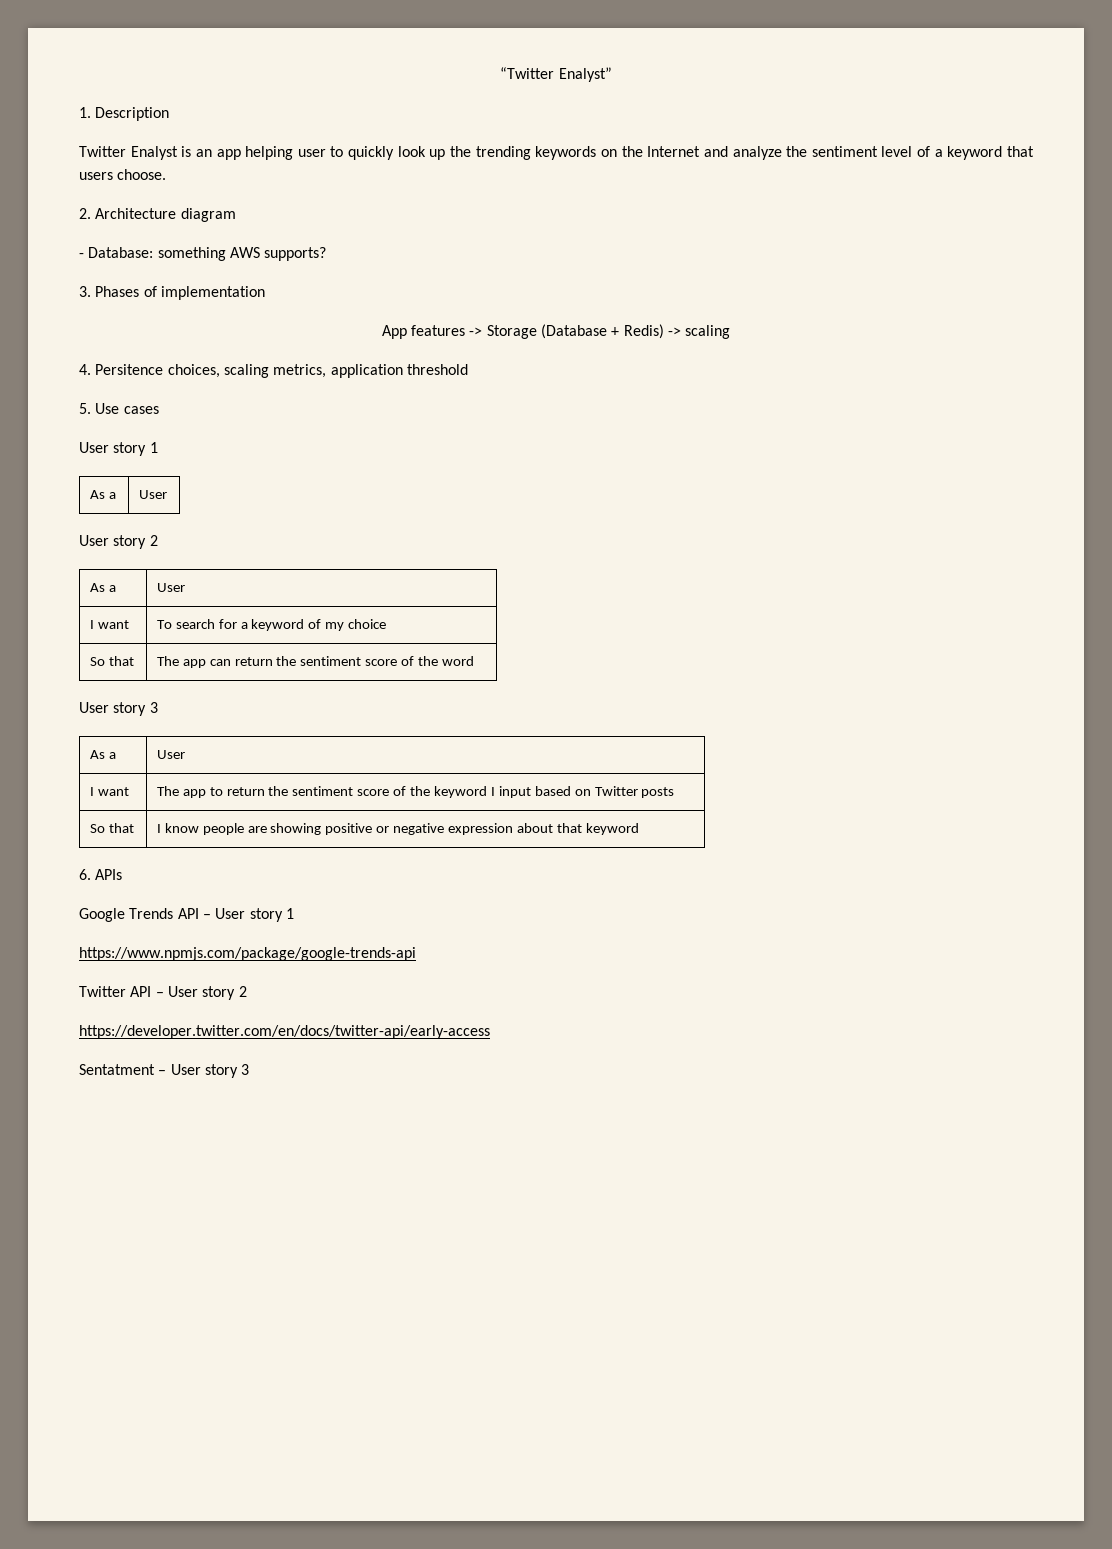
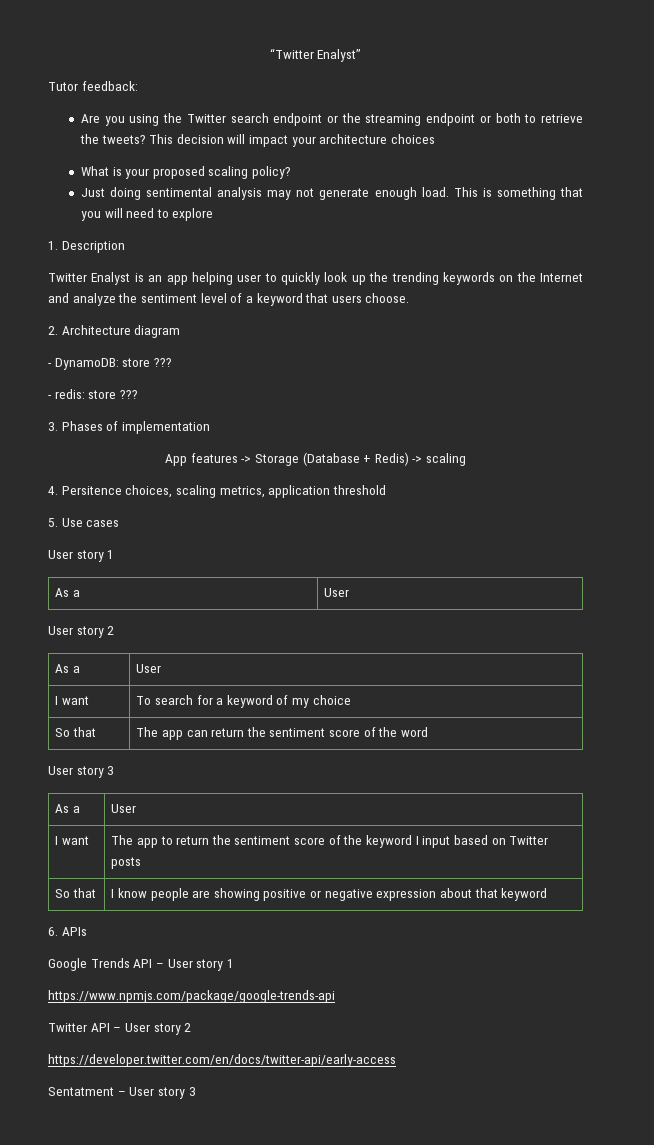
(612, 74) none -> [48,81,138,91] [80,113,584,126] [79,134,436,147] [80,166,292,179] [80,187,584,200] [80,208,214,221] // Tutor feedback: // Are you using the Twitter search endpoint or the streaming endpoint or both to retrieve the tweets? This decision will impact your architecture choices // What is your proposed scaling policy? // Just doing sentimental analysis may not generate enough load. This is something that you will need to explore
[88,247,327,261] Database: something AWS supports? -> [54,358,172,370] [48,389,138,399] DynamoDB: store ??? // - redis: store ???

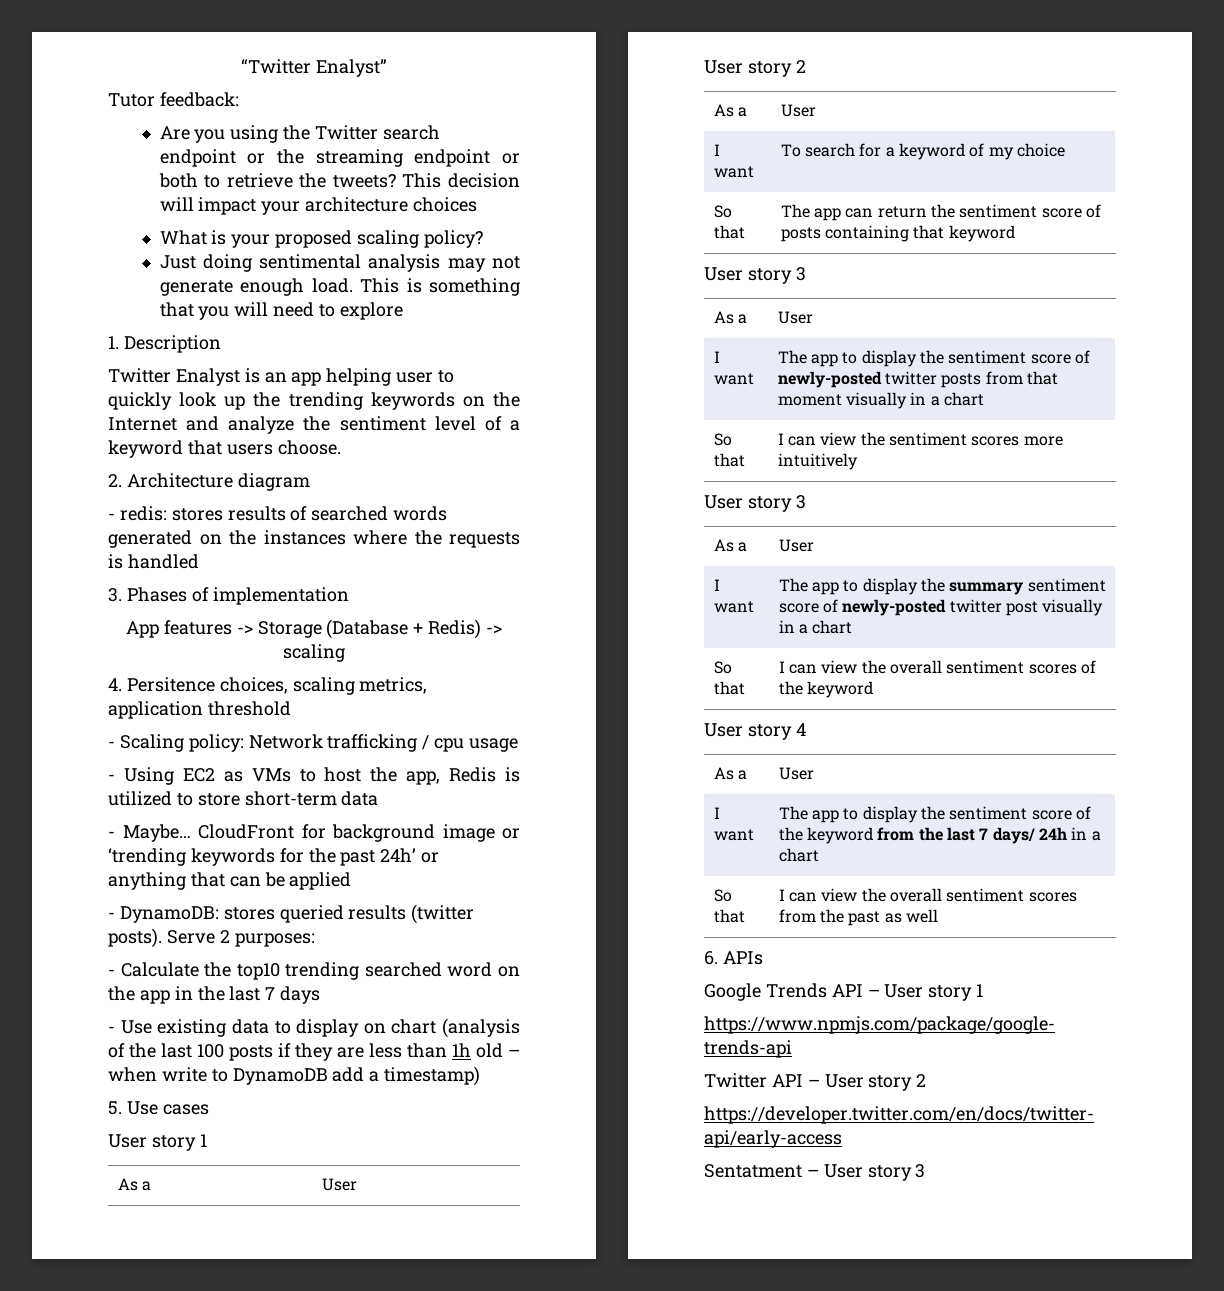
[54,358,172,370] [48,389,138,399] DynamoDB: store ??? // - redis: store ??? -> [119,506,448,521] [108,530,520,548] [108,554,199,569] redis: stores results of searched words generated on the instances where the requests is handled
(386, 490) none -> [108,734,519,752] [108,767,520,785] [108,791,379,806] [108,824,520,842] [108,848,440,866] [108,872,352,890] [108,904,475,924] [108,928,315,948] [108,962,520,980] [108,986,321,1004] [108,1018,520,1038] [108,1043,520,1061] [108,1066,481,1086] // - Scaling policy: Network trafficking / cpu usage // - Using EC2 as VMs to host the app, Redis is utilized to store short-term data // - Maybe… CloudFront for background image or ‘trending keywords for the past 24h’ or anything that can be applied // - DynamoDB: stores queried results (twitter posts). Serve 2 purposes: // - Calculate the top10 trending searched word on the app in the last 7 days // - Use existing data to display on chart (analysis of the last 100 posts if they are less than 1h old – when write to DynamoDB add a timestamp)
[378,727,429,737] the word -> [780,225,1015,242] posts containing that keyword
[176,836,210,845] return -> [861,350,1090,367] [777,371,1059,388] [777,392,985,409] [713,433,732,446] [713,453,745,467] [777,432,1063,446] [777,453,858,470] [704,495,806,512] [713,539,748,552] [778,539,814,552] [713,579,720,591] [713,601,754,613] [778,578,1106,595] [778,599,1104,616] [778,620,853,634] [713,661,732,674] [713,681,745,695] [778,660,1096,674] [778,681,874,698] [704,723,806,740] [713,767,748,780] [778,767,814,780] [713,807,720,819] [713,829,754,841] [778,806,918,823] display the sentiment score of newly-posted twitter posts from that moment visually in a chart // So that | I can view the sentiment scores more intuitively // User story 3 // As a | User // I want | The app to display the summary sentiment score of newly-posted twitter post visually in a chart // So that | I can view the overall sentiment scores of the keyword // User story 4 // As a | User // I want | The app to display
[415,835,549,848] [111,857,142,869] [55,888,96,898] [111,888,548,901] I input based on Twitter posts // So that | I know people are showing positive or negative expression about that keyword -> [877,827,1101,844] [778,848,819,862] [713,889,732,902] [713,909,745,923] [778,888,1077,902] [778,909,939,926] from the last 7 days/ 24h in a chart // So that | I can view the overall sentiment scores from the past as well

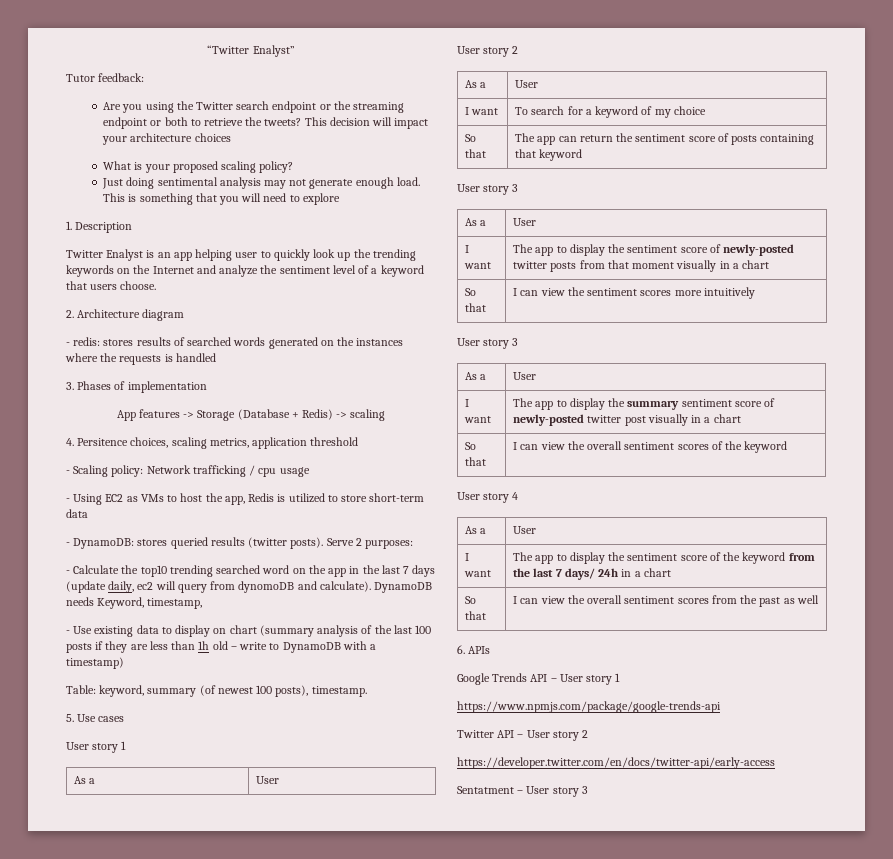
[108,824,520,842] [108,848,440,866] [108,872,352,890] // - Maybe… CloudFront for background image or ‘trending keywords for the past 24h’ or anything that can be applied -> (88, 513) none
(321, 995) none -> [66,581,433,593] [66,597,203,609] (update daily, ec2 will query from dynomoDB and calculate). DynamoDB needs Keyword, timestamp,
[442,1018,520,1038] (analysis -> [259,625,359,637] (summary analysis
[108,1067,157,1082] when -> (237, 648) none
[332,1067,365,1082] add -> [342,641,367,650] with
(481, 1076) none -> [66,685,367,697] // Table: keyword, summary (of newest 100 posts), timestamp.

